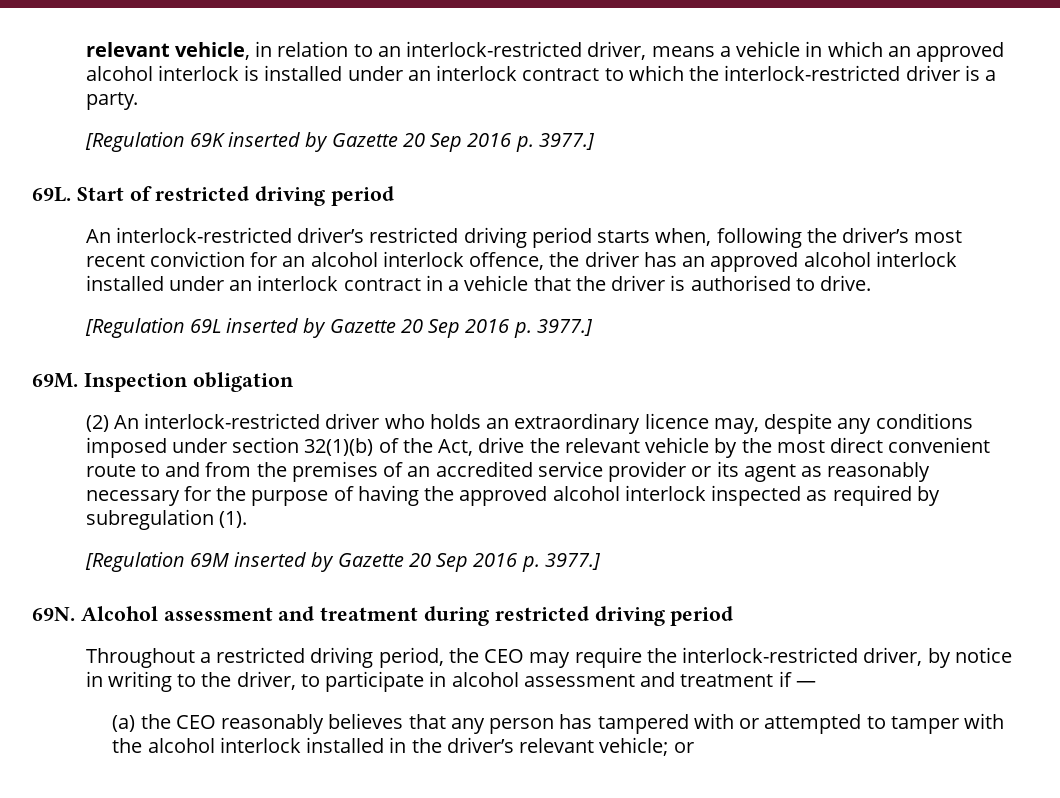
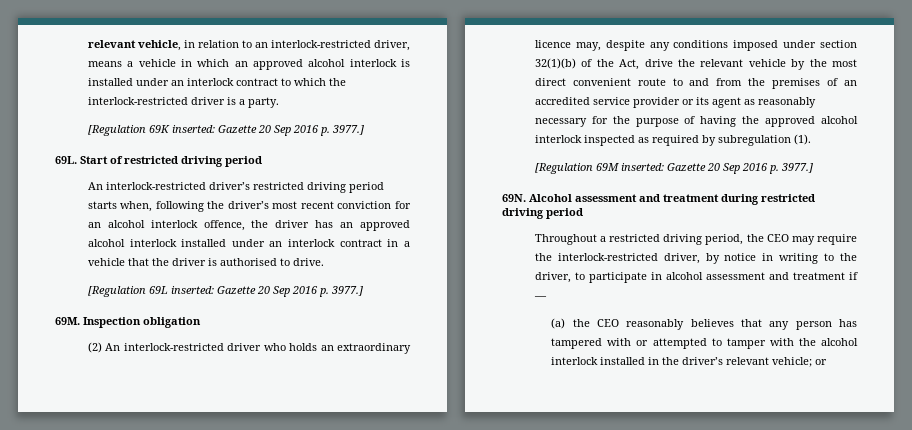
[228,132,329,152] inserted by -> [171,125,215,133] inserted:
[226,318,327,338] inserted by -> [170,286,214,294] inserted:
[234,552,335,572] inserted by -> [620,163,664,171] inserted:

